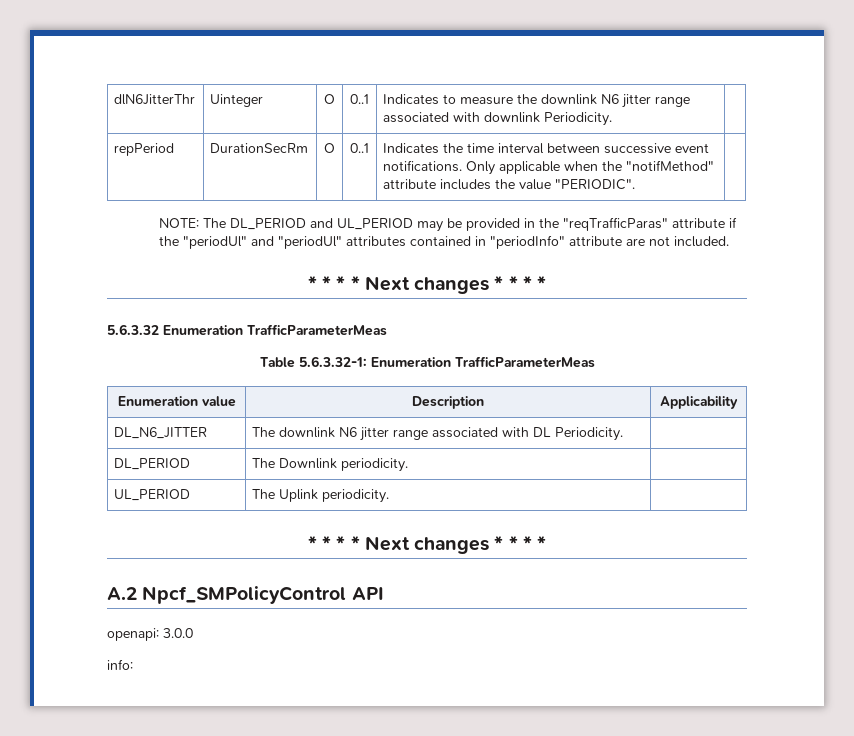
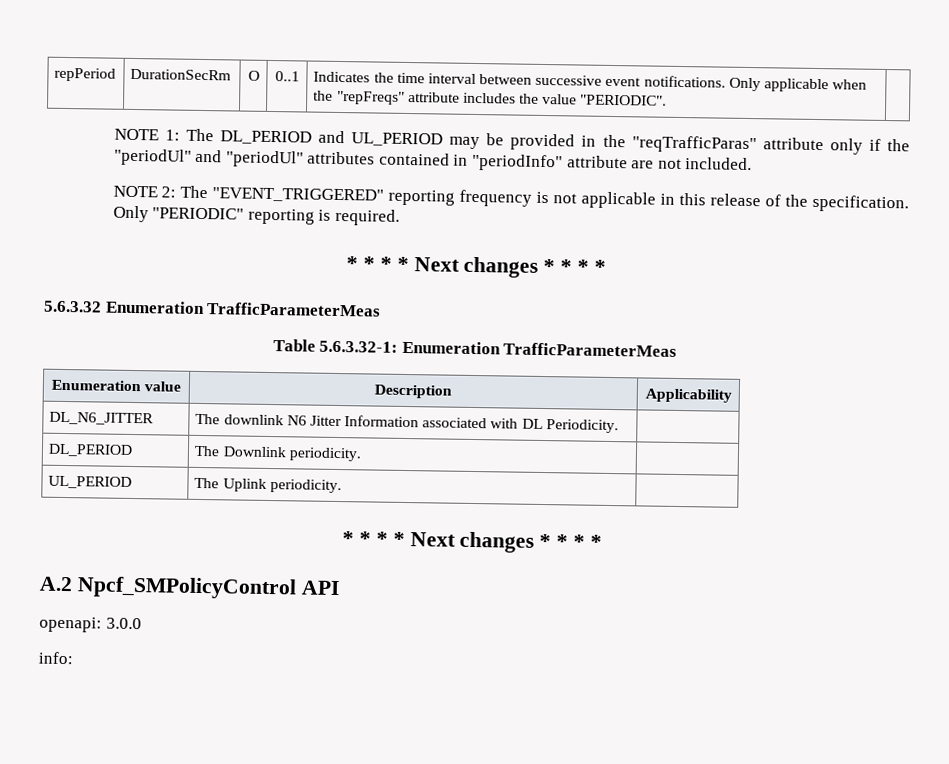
[114,94,196,105] [210,94,264,107] [324,94,335,104] [350,94,369,104] [383,94,691,108] [383,112,613,126] dlN6JitterThr | Uinteger | O | 0..1 | Indicates to measure the downlink N6 jitter range associated with downlink Periodicity. | // -> (54, 74) none
[626,160,715,171] "notifMethod" -> [336,90,405,105] "repFreqs"
[158,218,199,228] NOTE: -> [113,128,180,141] NOTE 1:
(725, 223) none -> [829,138,863,155] only
(729, 241) none -> [112,185,909,213] [112,205,400,226] // NOTE 2: The "EVENT_TRIGGERED" reporting frequency is not applicable in this release of the specification. Only "PERIODIC" reporting is required.
[360,427,429,441] jitter range -> [309,415,420,428] Jitter Information

